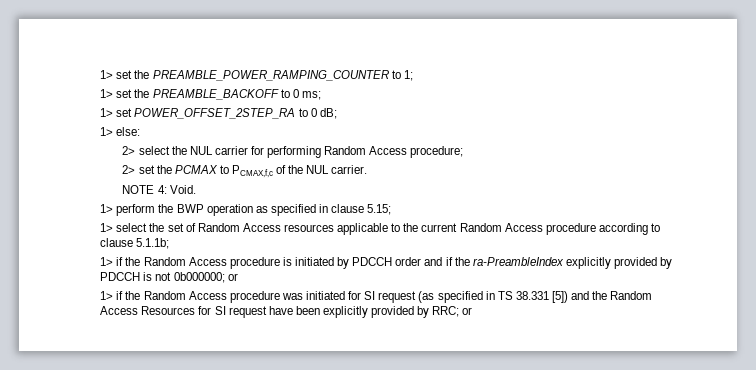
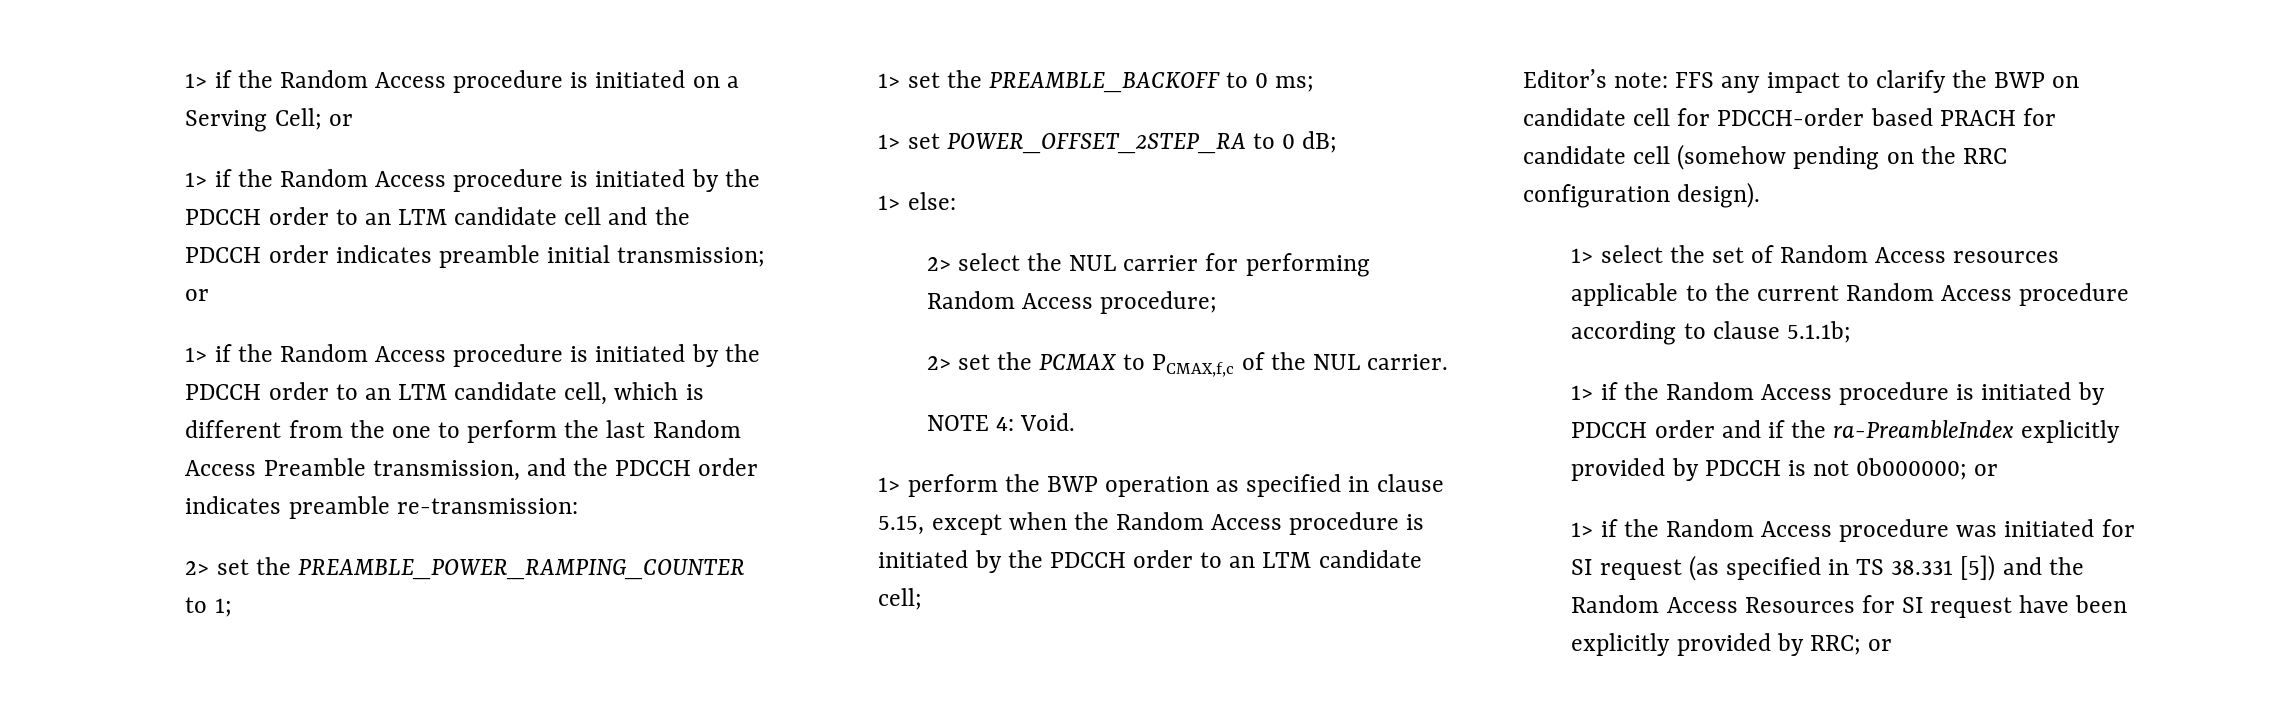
[100,70,114,79] 1> -> [185,70,739,93] [185,108,353,132] [185,169,760,192] [185,207,690,225] [185,245,766,268] [185,289,210,301] [185,344,760,367] [185,382,704,405] [185,420,741,443] [185,458,759,481] [185,496,578,519] [185,561,210,575] 1> if the Random Access procedure is initiated on a Serving Cell; or // 1> if the Random Access procedure is initiated by the PDCCH order to an LTM candidate cell and the PDCCH order indicates preamble initial transmission; or // 1> if the Random Access procedure is initiated by the PDCCH order to an LTM candidate cell, which is different from the one to perform the last Random Access Preamble transmission, and the PDCCH order indicates preamble re-transmission: // 2>
[367,204,392,215] 5.15; -> [878,512,1425,535] [878,550,1422,573] [878,588,923,610] [1523,69,2080,93] [1523,108,2056,126] [1523,144,2007,170] [1523,182,1761,208] 5.15, except when the Random Access procedure is initiated by the PDCCH order to an LTM candidate cell; // Editor’s note: FFS any impact to clarify the BWP on candidate cell for PDCCH-order based PRACH for candidate cell (somehow pending on the RRC configuration design).

